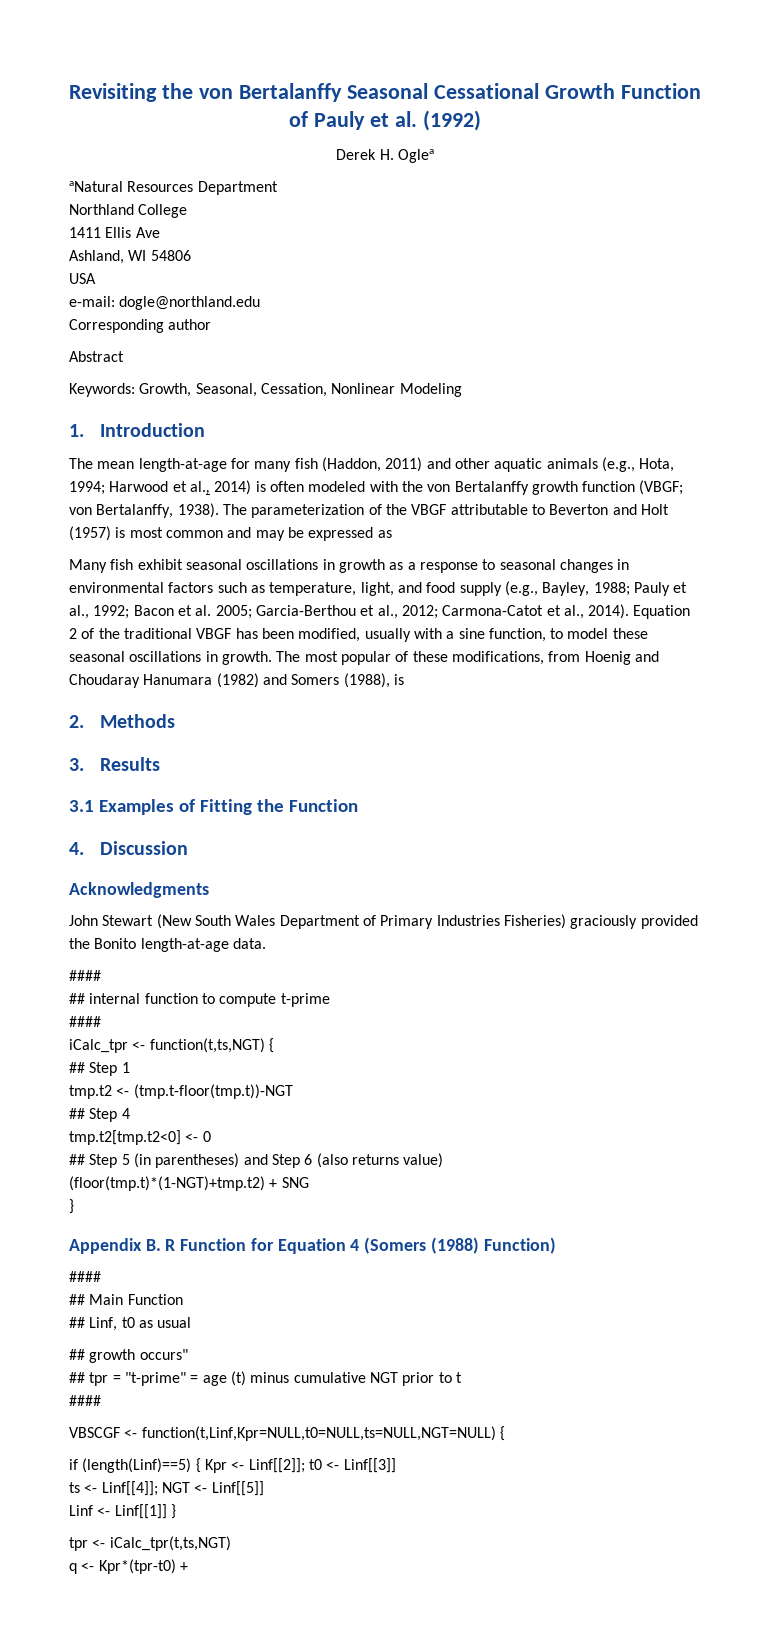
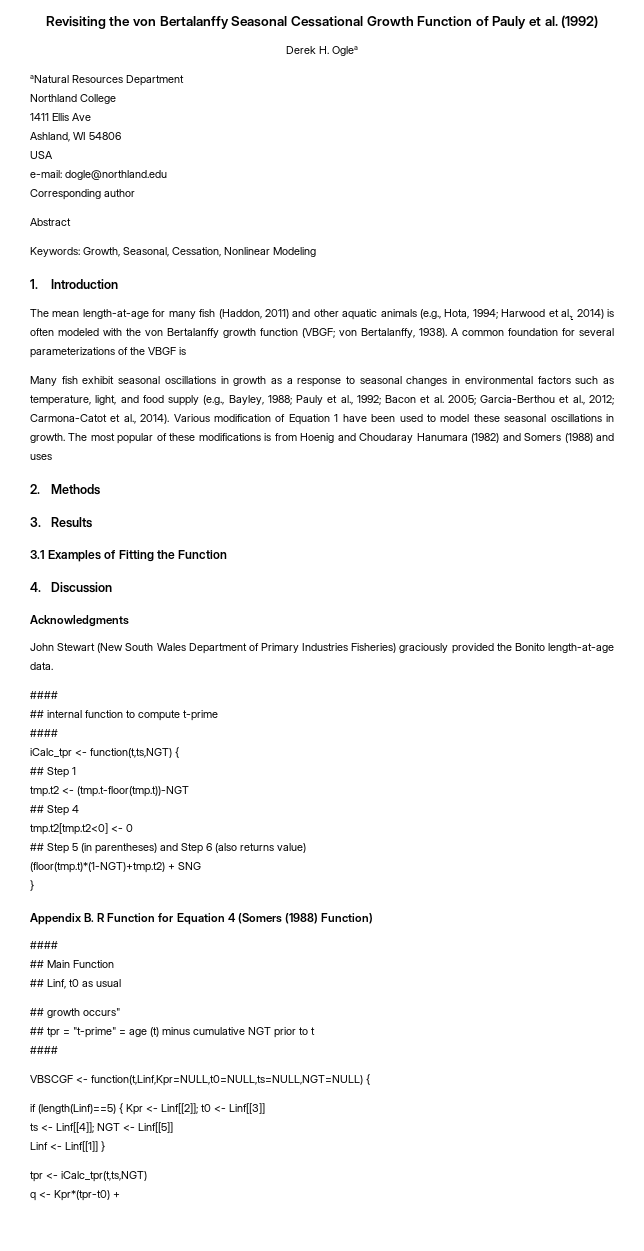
[222,504,669,518] [69,526,392,541] The parameterization of the VBGF attributable to Beverton and Holt (1957) is most common and may be expressed as -> [451,328,614,336] [30,347,186,358] A common foundation for several parameterizations of the VBGF is
[633,605,691,619] [69,628,546,642] Equation 2 of the traditional VBGF has been modified, usually with a sine function, -> [173,414,423,425] Various modification of Equation 1 have been used
[451,651,544,665] modifications, -> [198,433,272,441] modifications is
[343,673,404,688] (1988), is -> [564,433,615,443] [30,454,52,460] (1988) and uses

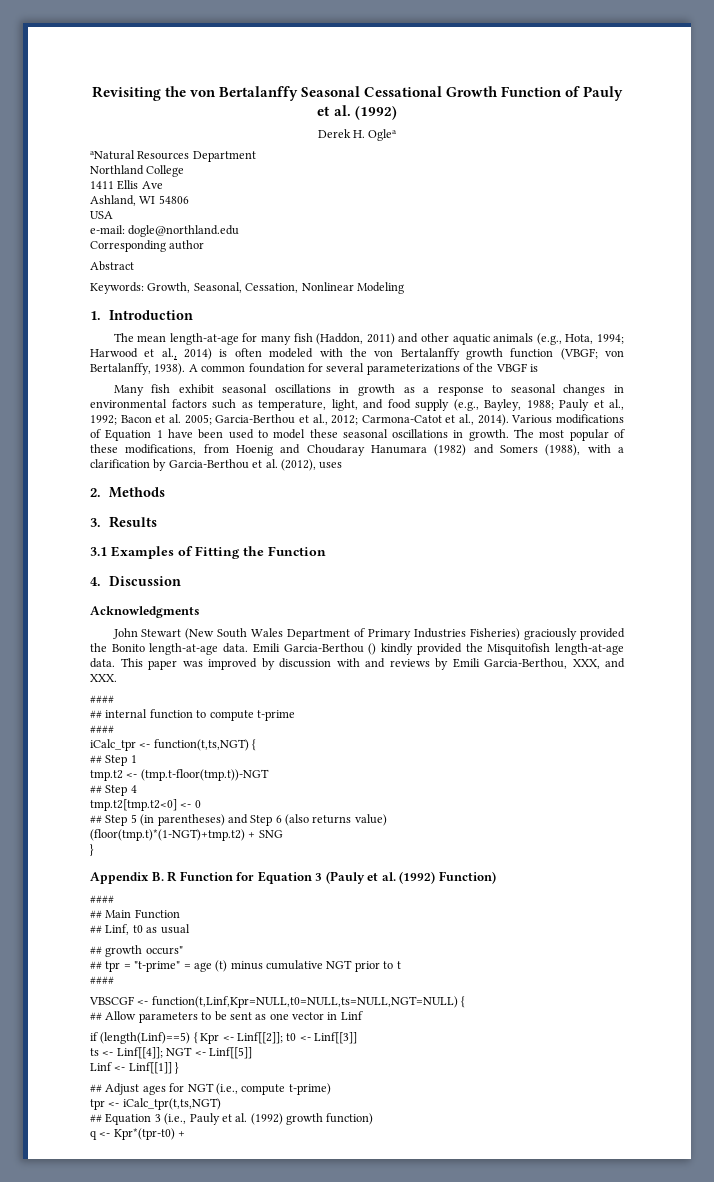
[214,414,272,422] modification -> [556,414,625,424] modifications
[198,433,272,441] modifications is -> [125,444,197,455] modifications,
[564,433,615,443] (1988) and -> [545,444,624,456] [90,459,316,471] (1988), with a clarification by Garcia-Berthou et al. (2012),
(53, 666) none -> [252,643,625,655] [90,658,625,670] [90,674,117,682] Emili Garcia-Berthou () kindly provided the Misquitofish length-at-age data. This paper was improved by discussion with and reviews by Emili Garcia-Berthou, XXX, and XXX.
[227,913,318,924] 4 (Somers (1988) -> [315,871,436,884] 3 (Pauly et al. (1992)
(370, 1079) none -> [90,1011,363,1023] // ## Allow parameters to be sent as one vector in Linf
[30,1171,147,1182] tpr <- iCalc_tpr(t,ts,NGT) -> [90,1083,331,1095] [90,1098,221,1110] [90,1113,374,1125] ## Adjust ages for NGT (i.e., compute t-prime) // tpr <- iCalc_tpr(t,ts,NGT) // ## Equation 3 (i.e., Pauly et al. (1992) growth function)

